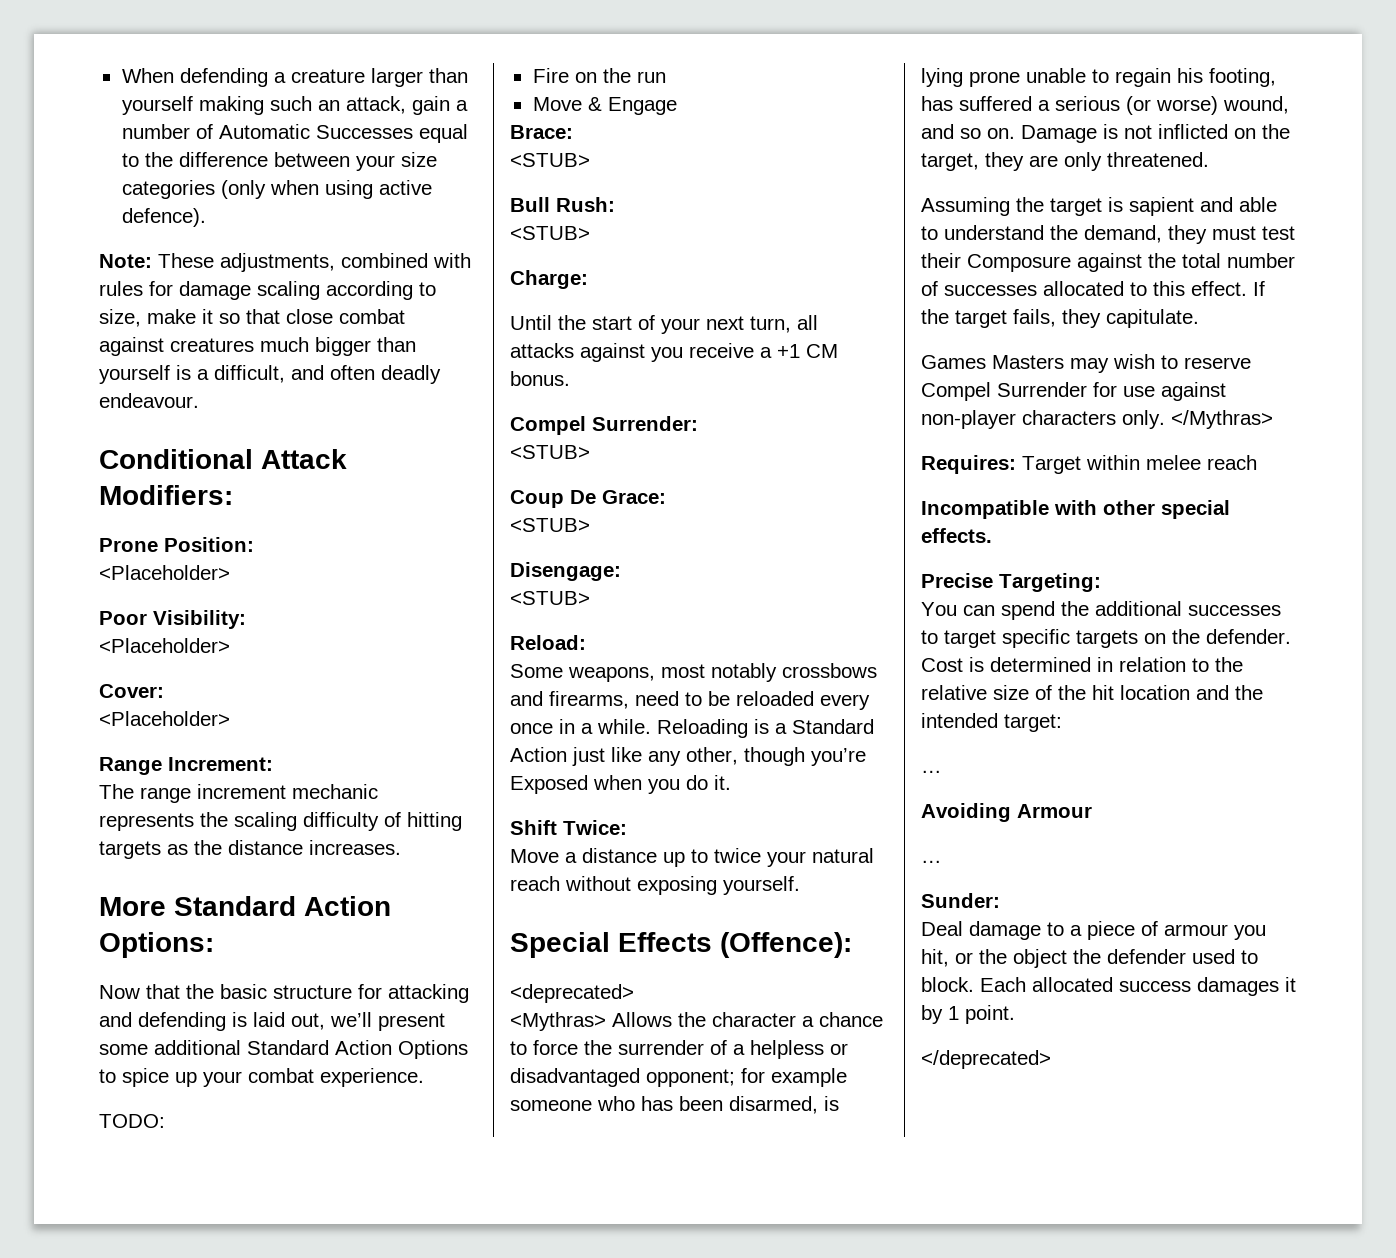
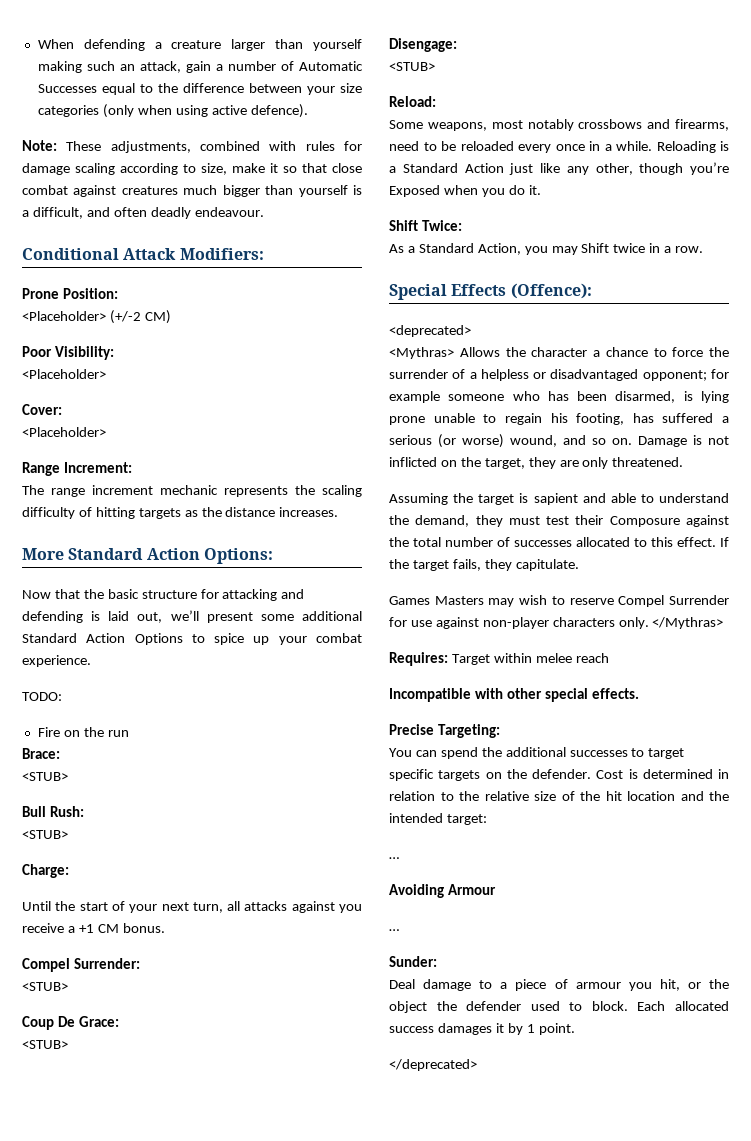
(230, 572) none -> [109,310,171,324] (+/-2 CM)
[532,97,677,115] // Move & Engage -> (129, 733) none
[510,848,874,867] [510,876,800,895] Move a distance up to twice your natural reach without exposing yourself. -> [389,243,704,255] As a Standard Action, you may Shift twice in a row.

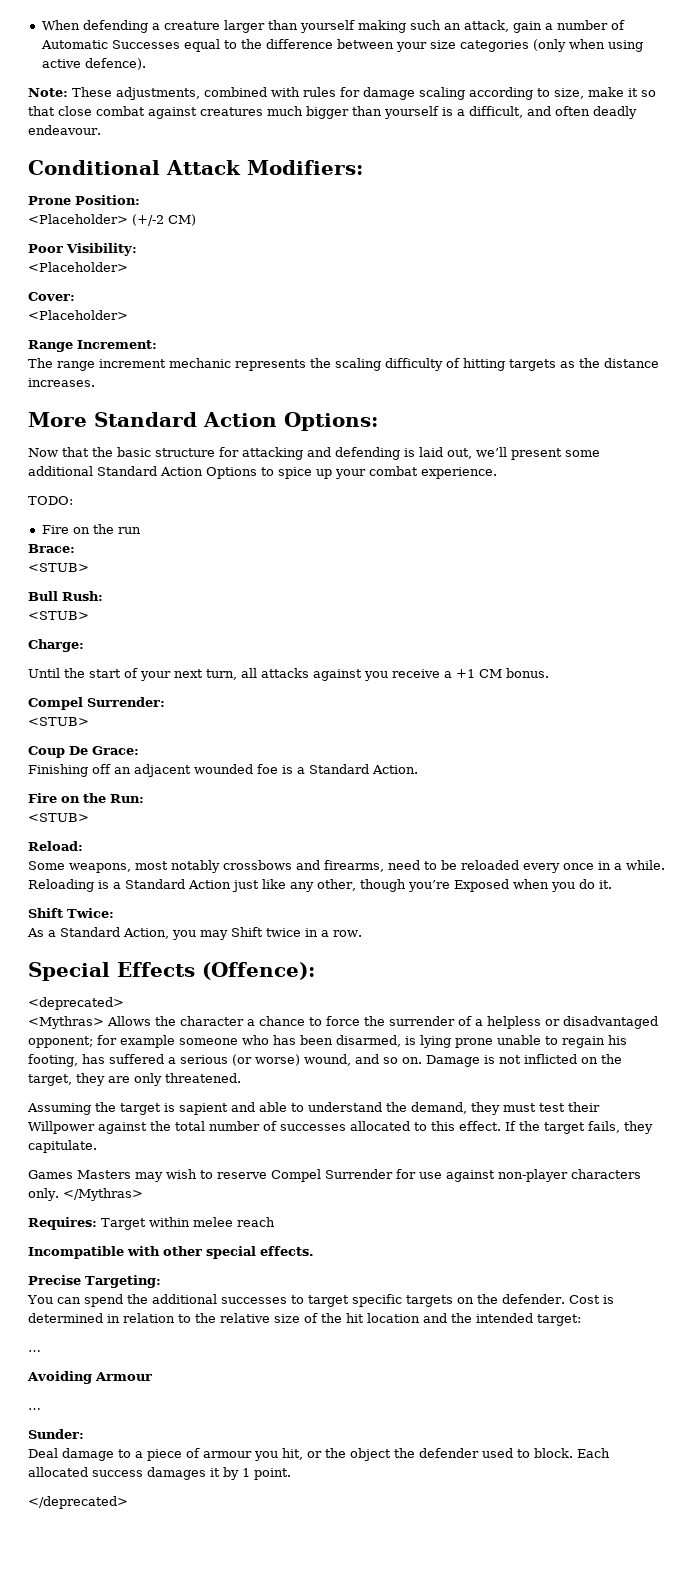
[22,1040,68,1049] [389,38,457,52] <STUB> // Disengage: -> [28,764,418,777] [28,793,144,803] Finishing off an adjacent wounded foe is a Standard Action. // Fire on the Run:
[609,516,680,527] Composure -> [28,1121,95,1134] Willpower

